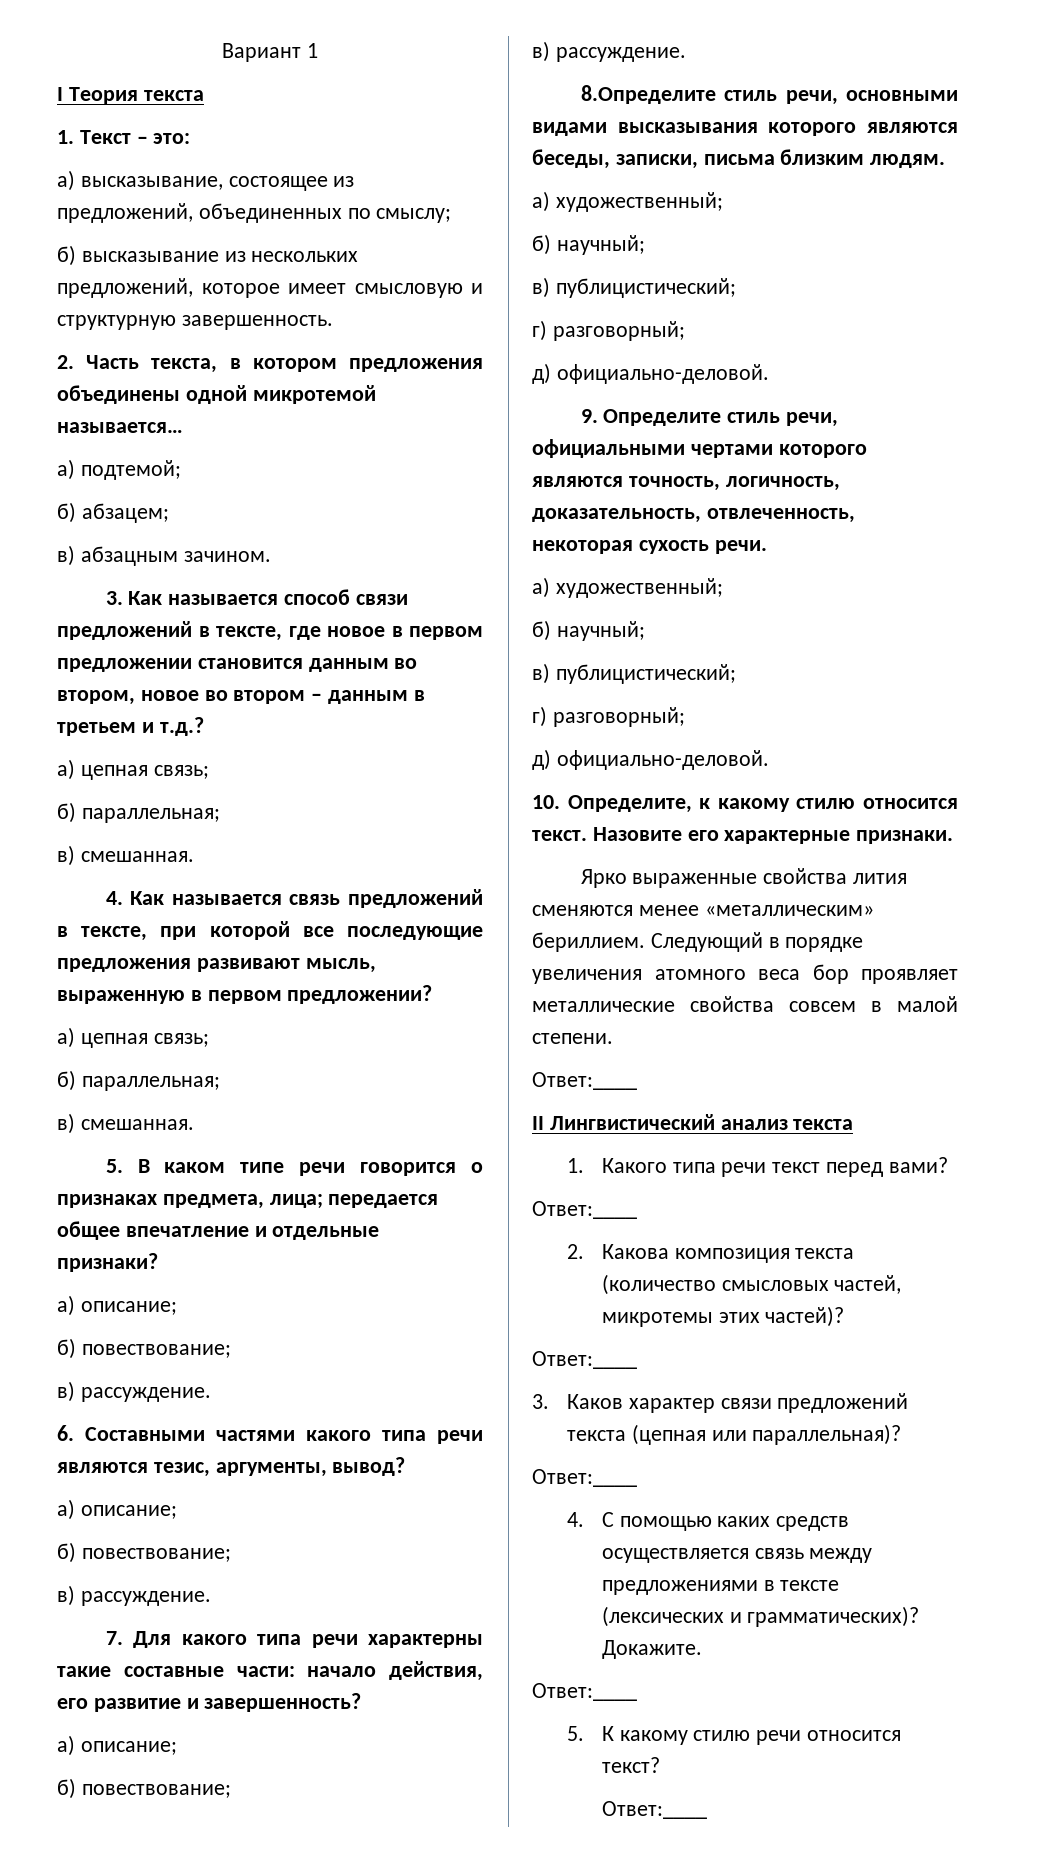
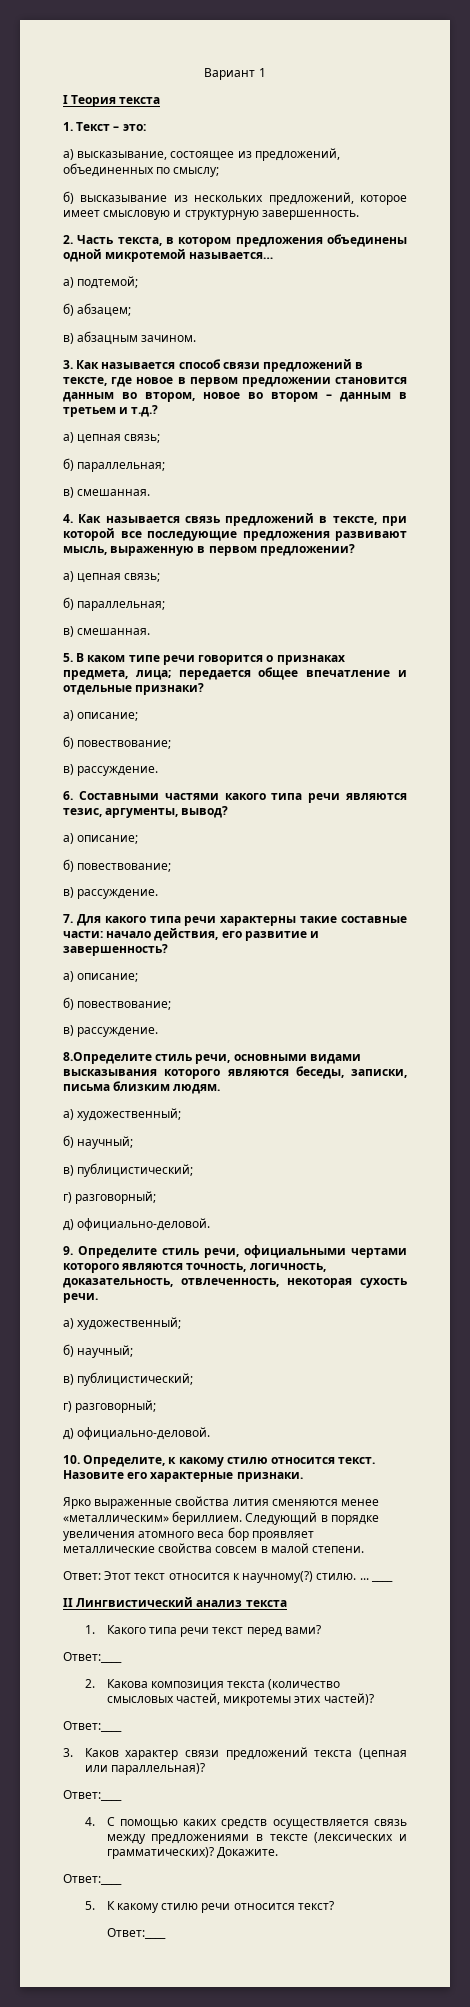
[532,1072,637,1090] Ответ:____ -> [63,1571,369,1583] [370,1580,393,1582] Ответ: Этот текст относится к научному(?) стилю. ... ____

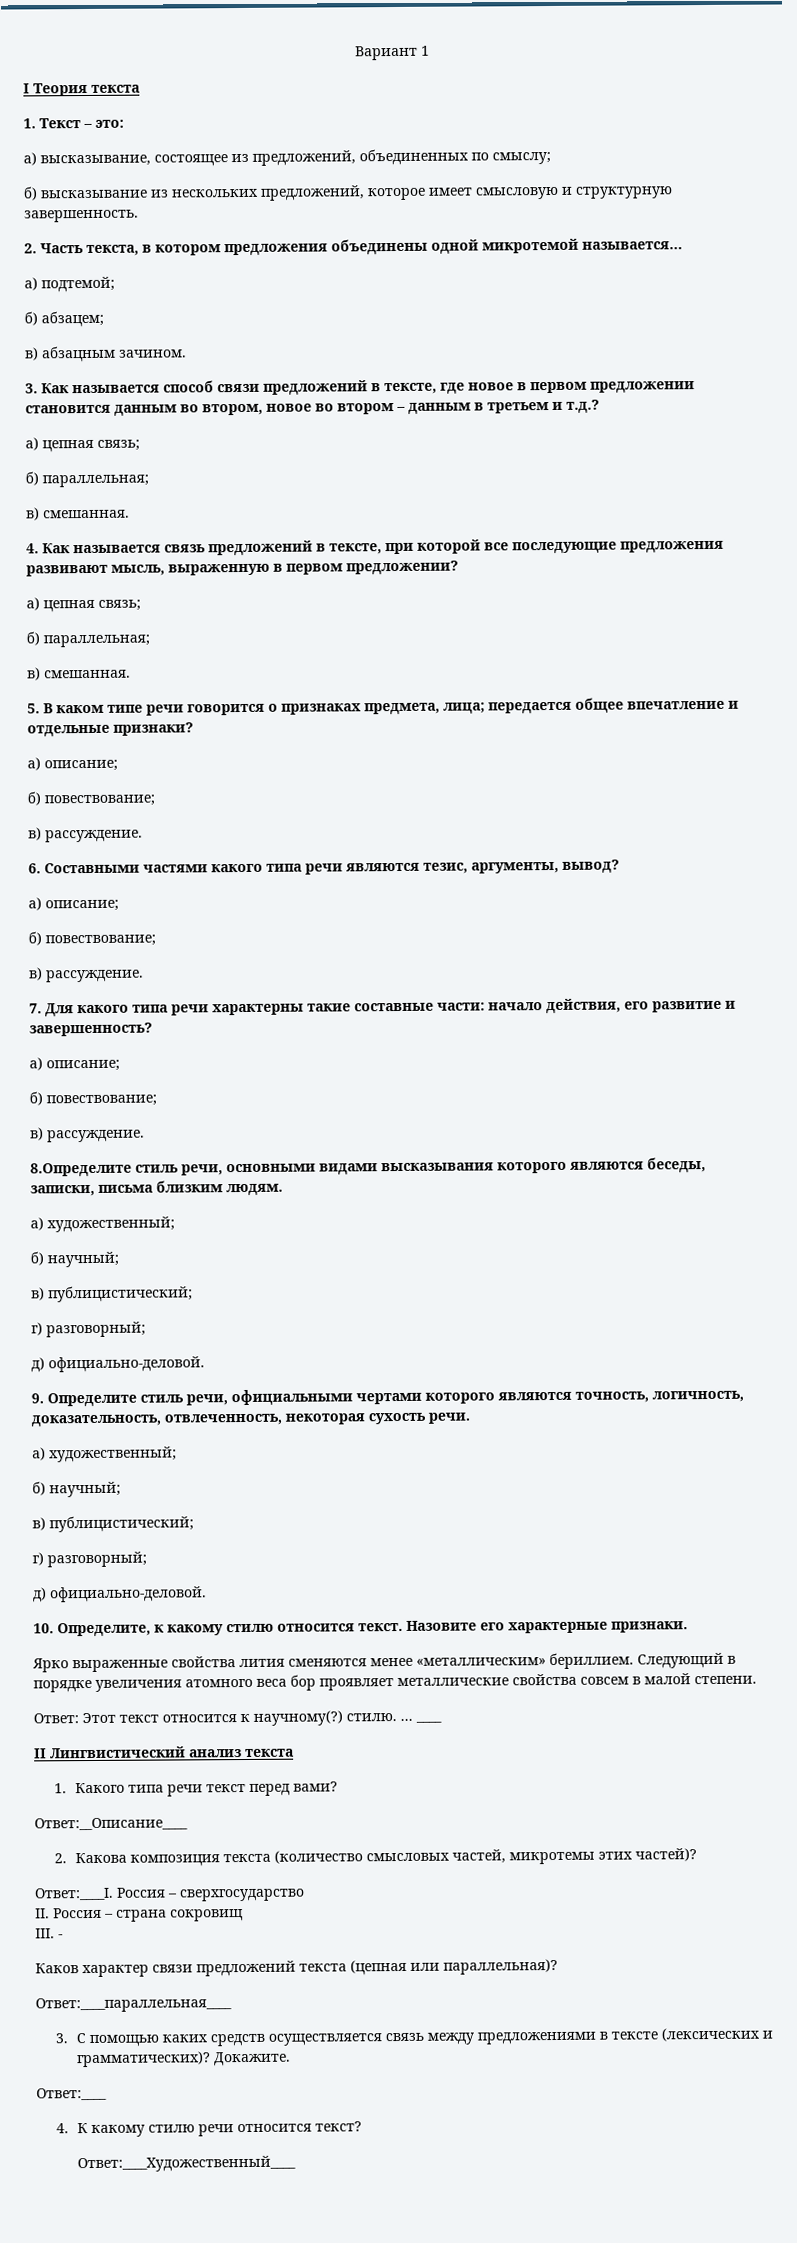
[63,1652,122,1663] Ответ:____ -> [34,1817,188,1831] Ответ:__Описание____
[63,1721,122,1732] [63,1748,73,1757] Ответ:____ // 3. -> [34,1887,305,1902] [35,1907,243,1922] [35,1928,63,1939] Ответ:____I. Россия – сверхгосударство // II. Россия – страна сокровищ // III. - //
[63,1790,122,1801] [84,1817,95,1826] Ответ:____ // 4. -> [35,1997,232,2013] [55,2033,69,2044] Ответ:____параллельная____ // 3.
[84,1901,95,1910] 5. -> [56,2123,70,2134] 4.
[106,1928,166,1939] Ответ:____ -> [76,2155,296,2173] Ответ:____Художественный____

